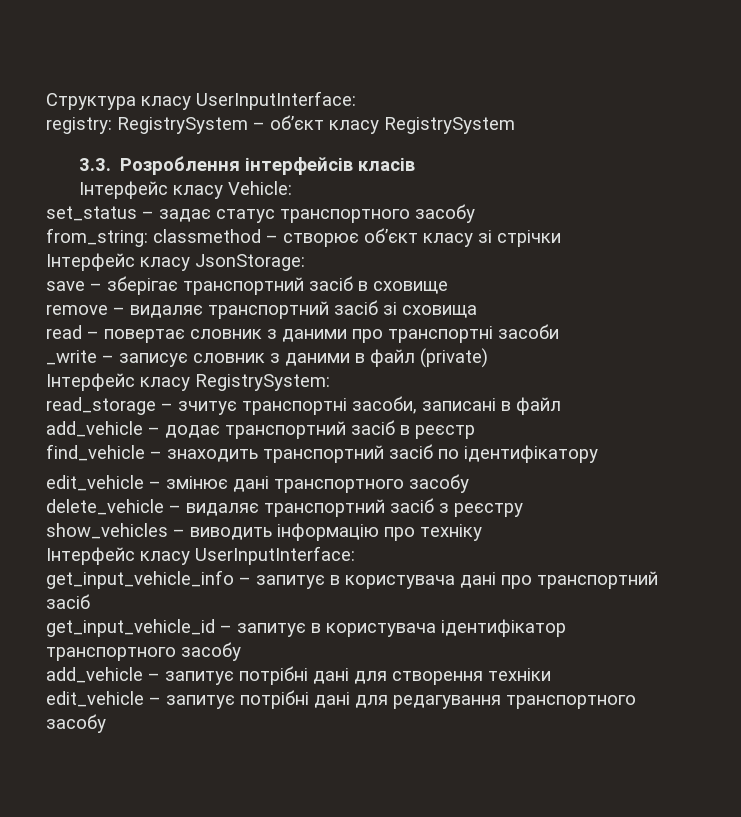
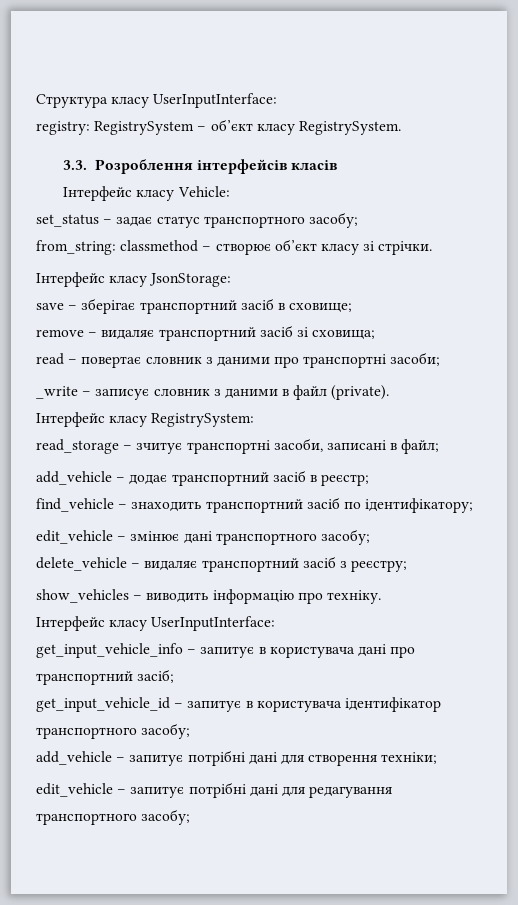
[384,117,515,134] RegistrySystem -> [298,121,401,135] RegistrySystem.
[415,204,475,223] засобу -> [308,212,358,228] засобу;
[497,230,561,247] стрічки -> [378,241,433,255] стрічки.
[373,281,448,294] сховище -> [289,303,353,313] сховище;
[402,305,477,318] сховища -> [312,330,376,340] сховища;
[498,324,559,339] засоби -> [390,352,441,366] засоби;
[420,348,488,368] (private) -> [331,385,390,400] (private).
[516,397,561,415] файл -> [401,439,440,454] файл;
[415,425,475,439] реєстр -> [321,474,370,486] реєстр;
[464,445,598,463] ідентифікатору -> [365,498,474,513] ідентифікатору;
[409,474,469,493] засобу -> [320,529,370,545] засобу;
[454,503,523,517] реєстру -> [351,560,408,572] реєстру;
[420,524,482,541] техніку -> [326,590,381,604] техніку.
[46,594,90,609] засіб -> [137,669,175,683] засіб;
[181,642,241,661] засобу -> [141,723,191,739] засобу;
[488,668,551,681] техніки -> [381,752,438,764] техніки;
[46,714,106,733] засобу -> [141,809,191,825] засобу;

